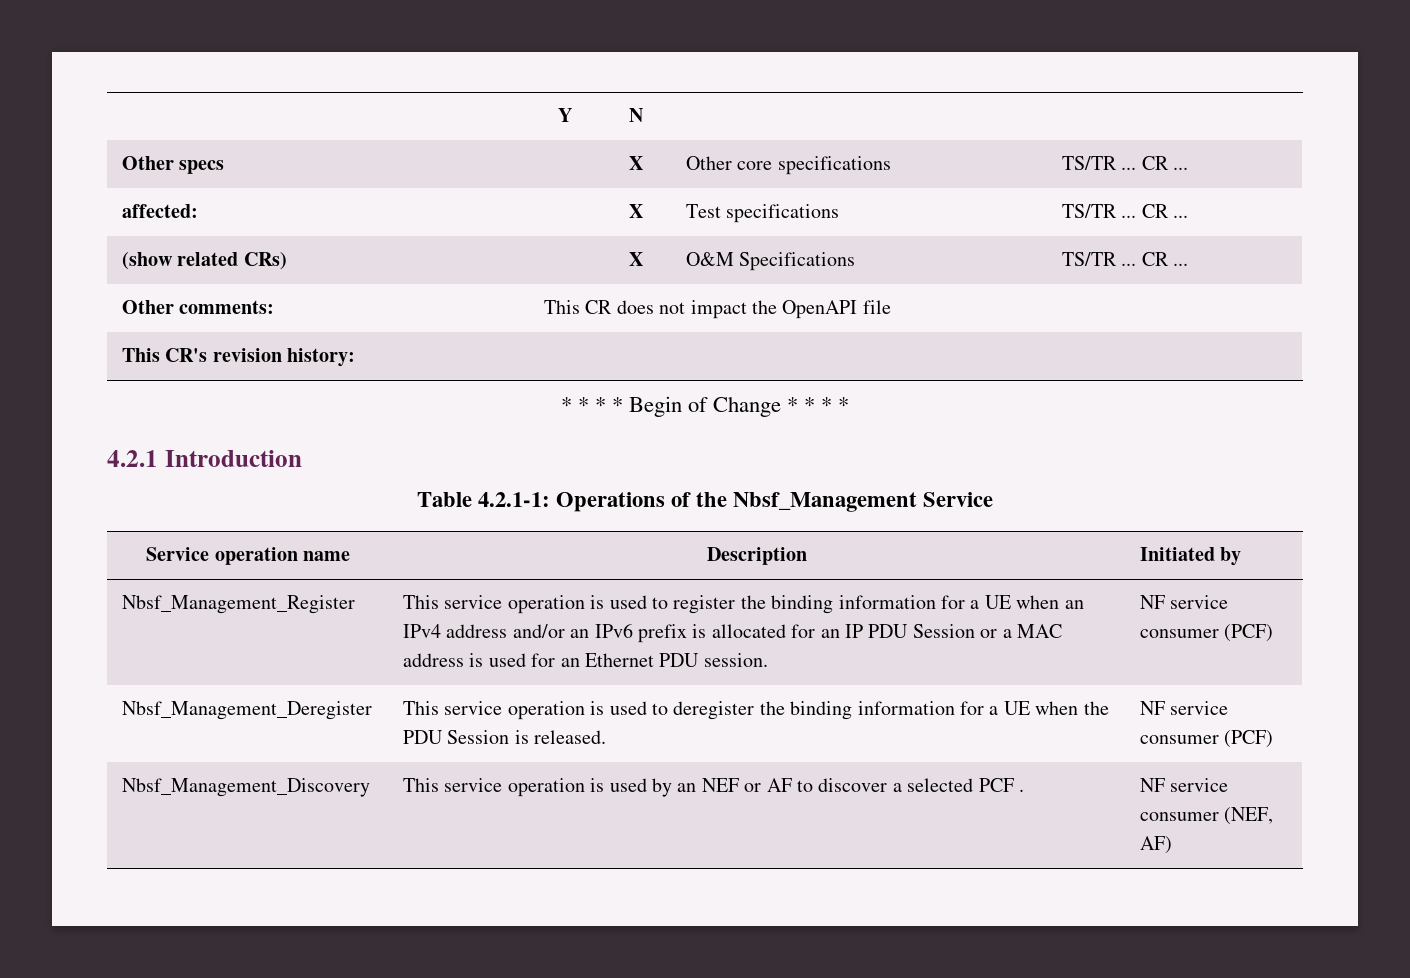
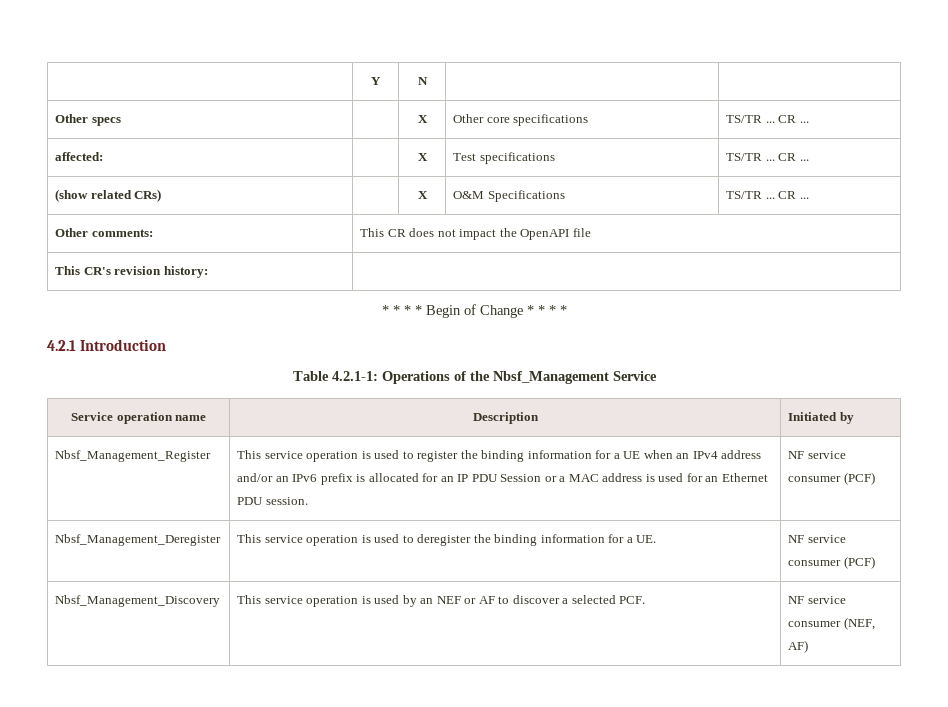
[1003,701,1109,715] [403,730,607,744] UE when the PDU Session is released. -> [636,535,657,543] UE.
[978,778,1025,792] PCF . -> [619,596,646,604] PCF.

